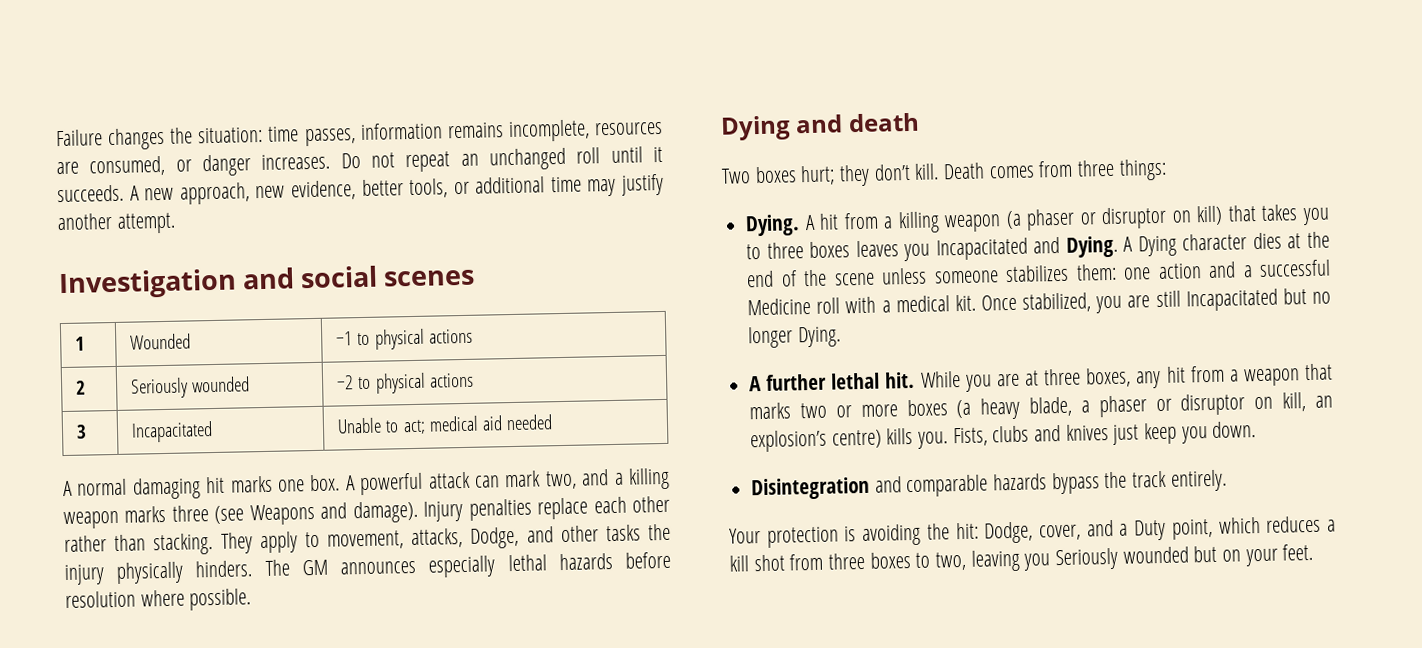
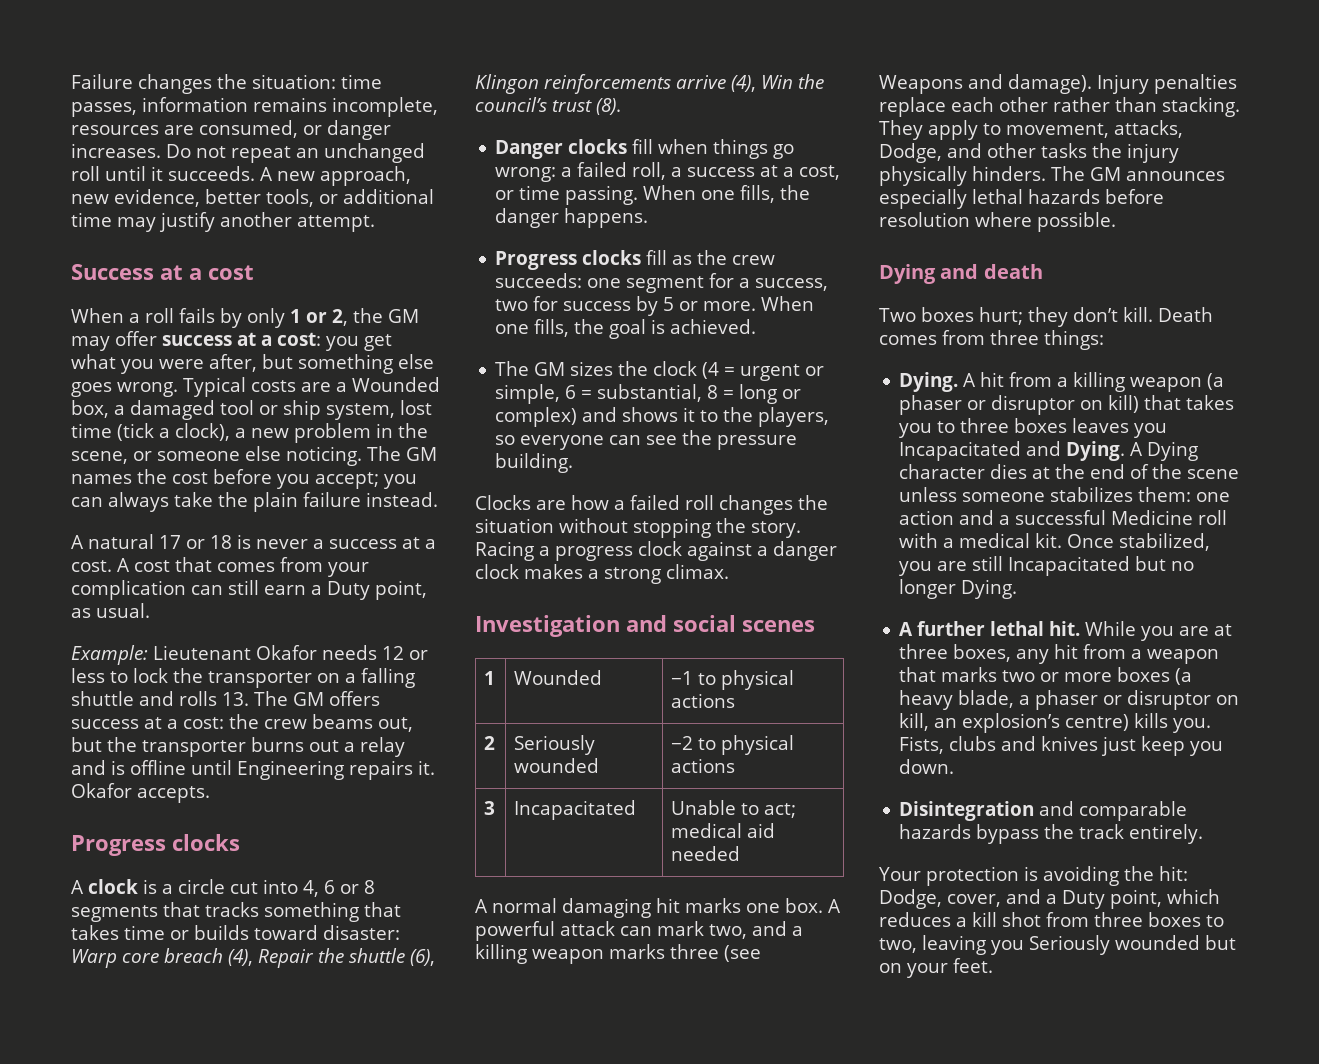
(176, 223) none -> [71,264,254,280] [71,308,419,328] [71,331,392,351] [71,354,434,374] [71,377,440,397] [71,400,432,420] [71,423,428,443] [71,446,437,466] [71,469,417,489] [71,492,438,512] [71,534,436,549] [71,557,369,577] [71,580,427,600] [71,603,150,618] [71,645,428,665] [71,668,415,688] [71,691,380,706] [71,714,413,732] [71,737,405,757] [71,760,435,780] [71,783,210,803] [71,834,240,856] [71,879,375,897] [71,902,401,922] [71,925,400,940] [71,948,435,968] [475,74,824,94] [475,97,621,115] [495,139,795,159] [495,162,841,182] [495,185,811,205] [495,208,649,228] [495,250,776,270] [495,273,829,293] [495,296,815,316] [495,319,757,339] [495,361,825,381] [495,384,802,404] [495,407,830,427] [495,430,798,450] [495,453,574,473] [475,495,828,515] [475,518,801,538] [475,541,837,561] [475,564,729,584] // Success at a cost // When a roll fails by only 1 or 2, the GM may offer success at a cost: you get what you were after, but something else goes wrong. Typical costs are a Wounded box, a damaged tool or ship system, lost time (tick a clock), a new problem in the scene, or someone else noticing. The GM names the cost before you accept; you can always take the plain failure instead. // A natural 17 or 18 is never a success at a cost. A cost that comes from your complication can still earn a Duty point, as usual. // Example: Lieutenant Okafor needs 12 or less to lock the transporter on a falling shuttle and rolls 13. The GM offers success at a cost: the crew beams out, but the transporter burns out a relay and is offline until Engineering repairs it. Okafor accepts. // Progress clocks // A clock is a circle cut into 4, 6 or 8 segments that tracks something that takes time or builds toward disaster: Warp core breach (4), Repair the shuttle (6), Klingon reinforcements arrive (4), Win the council’s trust (8). // Danger clocks fill when things go wrong: a failed roll, a success at a cost, or time passing. When one fills, the danger happens. // Progress clocks fill as the crew succeeds: one segment for a success, two for success by 5 or more. When one fills, the goal is achieved. // The GM sizes the clock (4 = urgent or simple, 6 = substantial, 8 = long or complex) and shows it to the players, so everyone can see the pressure building. // Clocks are how a failed roll changes the situation without stopping the story. Racing a progress clock against a danger clock makes a strong climax.

